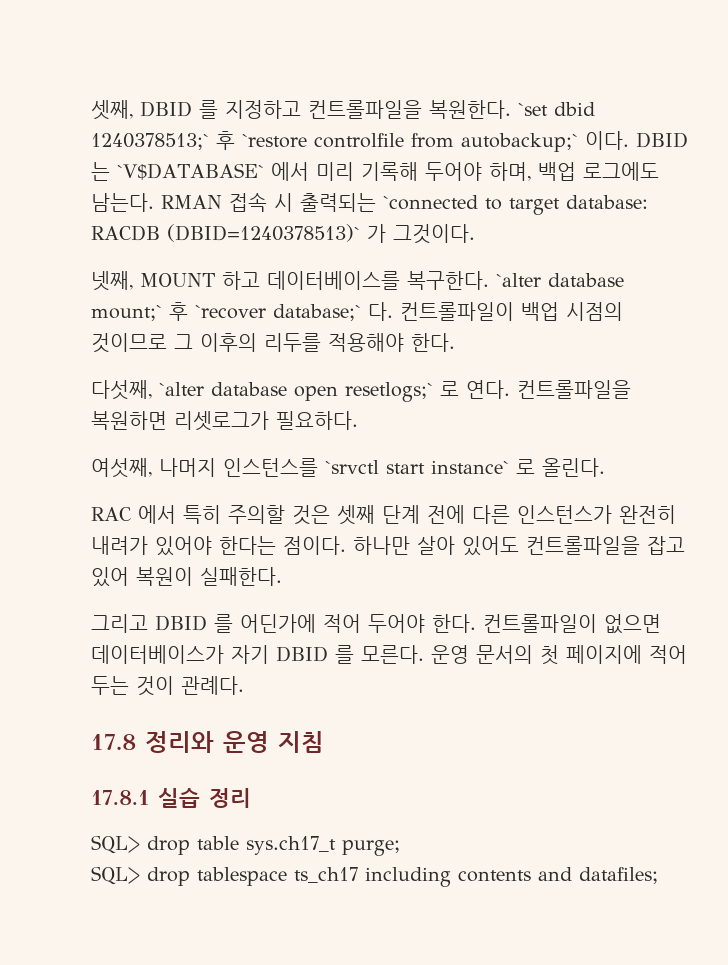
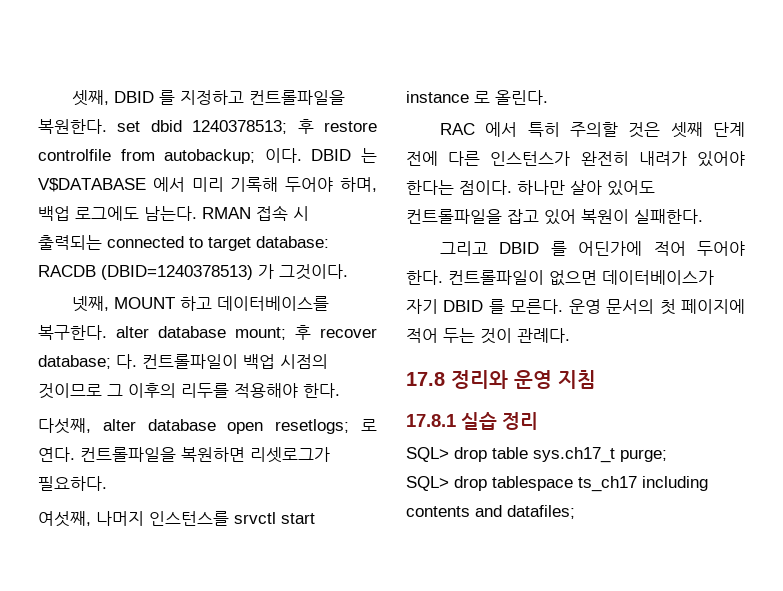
[518,102,595,116] [91,131,307,150] `set dbid 1240378513;` 후 `restore -> [117,119,377,134] set dbid 1240378513; 후 restore
[461,133,578,152] autobackup;` -> [164,149,256,164] autobackup;
[117,163,264,180] `V$DATABASE` -> [38,178,146,192] V$DATABASE
[383,195,478,210] `connected -> [107,236,184,248] connected
[167,224,360,242] (DBID=1240378513)` -> [101,265,253,280] (DBID=1240378513)
[496,273,624,287] [91,302,361,321] `alter database mount;` 후 `recover database;` -> [116,325,377,340] [38,355,111,369] alter database mount; 후 recover database;
[159,382,204,396] `alter -> [102,419,136,431] alter
[345,382,433,402] resetlogs;` -> [275,419,350,434] resetlogs;
[325,460,509,474] `srvctl start instance` -> [234,512,315,524] [406,91,469,103] srvctl start instance

